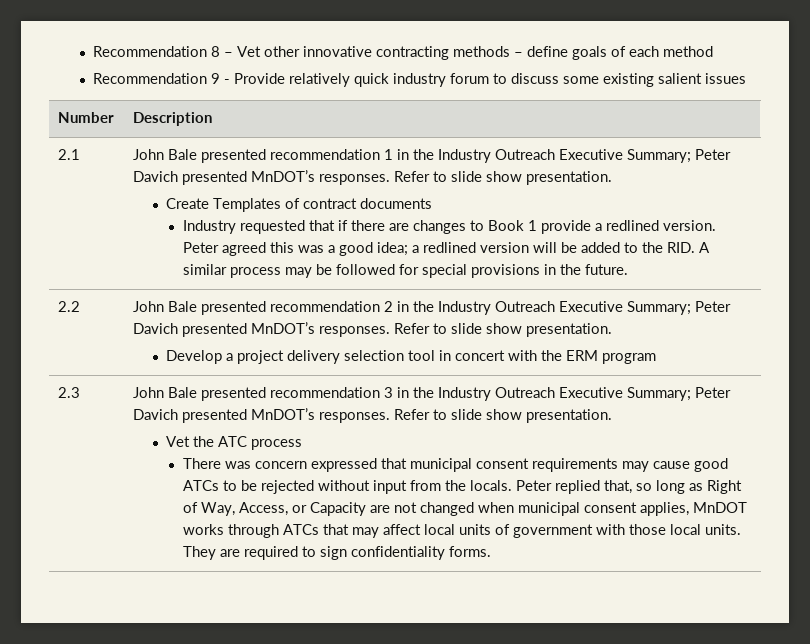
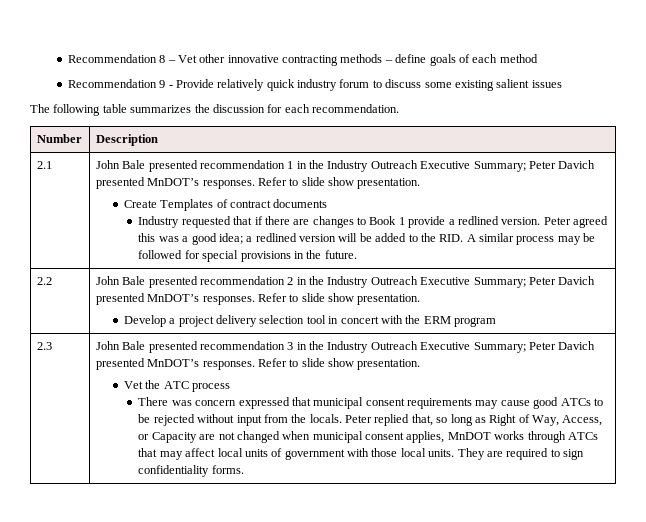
(746, 78) none -> [30,104,399,116] // The following table summarizes the discussion for each recommendation.

